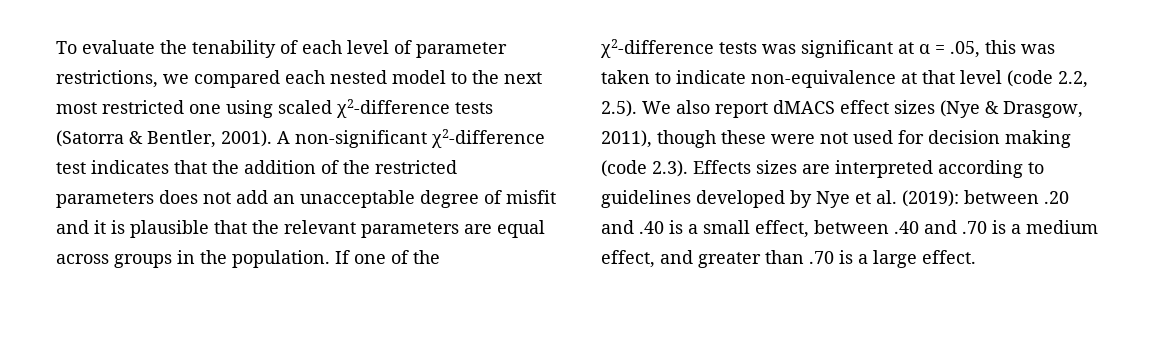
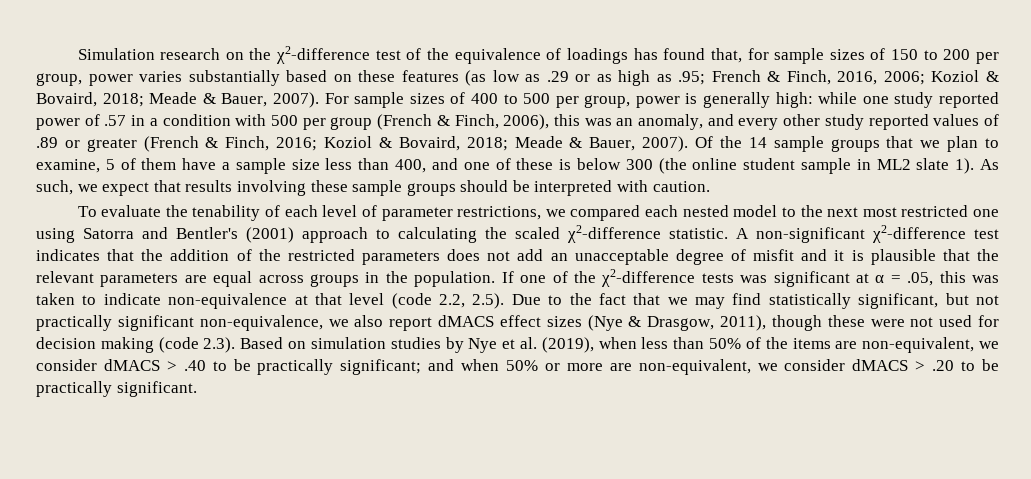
(56, 47) none -> [77,46,999,64] [36,70,999,86] [36,92,1000,108] [36,114,1000,130] [36,136,999,152] [36,158,999,174] [36,180,710,196] Simulation research on the χ2-difference test of the equivalence of loadings has found that, for sample sizes of 150 to 200 per group, power varies substantially based on these features (as low as .29 or as high as .95; French & Finch, 2016, 2006; Koziol & Bovaird, 2018; Meade & Bauer, 2007). For sample sizes of 400 to 500 per group, power is generally high: while one study reported power of .57 in a condition with 500 per group (French & Finch, 2006), this was an anomaly, and every other study reported values of .89 or greater (French & Finch, 2016; Koziol & Bovaird, 2018; Meade & Bauer, 2007). Of the 14 sample groups that we plan to examine, 5 of them have a sample size less than 400, and one of these is below 300 (the online student sample in ML2 slate 1). As such, we expect that results involving these sample groups should be interpreted with caution. //
[278,99,493,118] [56,130,272,148] scaled χ2-difference tests (Satorra & Bentler, 2001). -> [83,225,728,243] Satorra and Bentler's (2001) approach to calculating the scaled χ2-difference statistic.
[642,101,671,114] We -> [511,293,1000,309] [36,315,349,331] Due to the fact that we may find statistically significant, but not practically significant non-equivalence, we
[693,160,1044,178] [601,190,1069,208] [601,220,1098,238] [601,250,976,268] Effects sizes are interpreted according to guidelines developed by Nye et al. (2019): between .20 and .40 is a small effect, between .40 and .70 is a medium effect, and greater than .70 is a large effect. -> [240,337,1000,353] [36,359,1000,375] [36,381,197,397] Based on simulation studies by Nye et al. (2019), when less than 50% of the items are non-equivalent, we consider dMACS > .40 to be practically significant; and when 50% or more are non-equivalent, we consider dMACS > .20 to be practically significant.

